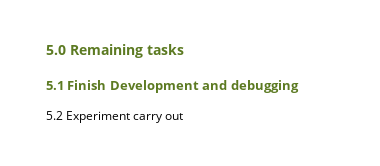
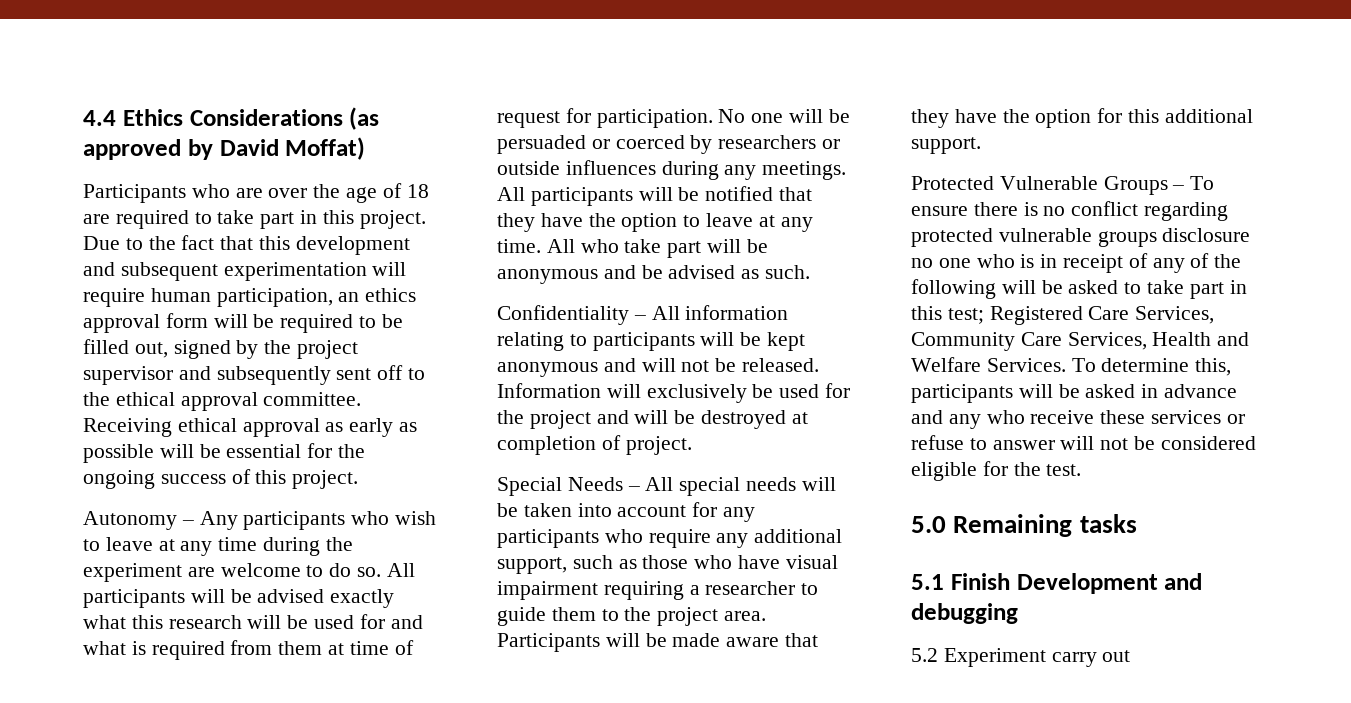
(46, 50) none -> [83,107,380,130] [83,137,366,160] [83,183,429,203] [83,210,426,229] [83,235,410,255] [83,262,407,281] [83,288,417,307] [83,313,403,333] [83,339,359,359] [83,365,426,385] [83,392,362,411] [83,418,418,437] [83,443,366,463] [83,469,359,489] [83,511,437,530] [83,537,353,556] [83,563,415,582] [83,589,395,608] [83,614,423,629] [83,640,414,660] [497,108,850,128] [497,135,841,154] [497,160,847,180] [497,186,813,206] [497,213,813,232] [497,239,768,258] [497,265,811,284] [497,305,789,325] [497,332,806,351] [497,358,820,377] [497,383,851,403] [497,410,808,429] [497,435,692,455] [497,477,836,496] [497,502,756,522] [497,529,843,548] [497,555,838,574] [497,581,819,600] [497,607,767,626] [497,633,819,652] [911,108,1253,128] [911,137,981,154] [911,176,1215,195] [911,201,1229,221] [911,228,1251,247] [911,253,1242,273] [911,279,1247,299] [911,306,1215,325] [911,332,1250,351] [911,357,1232,376] [911,384,1238,403] [911,410,1245,429] [911,435,1256,450] [911,461,1082,481] 4.4 Ethics Considerations (as approved by David Moffat) // Participants who are over the age of 18 are required to take part in this project. Due to the fact that this development and subsequent experimentation will require human participation, an ethics approval form will be required to be filled out, signed by the project supervisor and subsequently sent off to the ethical approval committee. Receiving ethical approval as early as possible will be essential for the ongoing success of this project. // Autonomy – Any participants who wish to leave at any time during the experiment are welcome to do so. All participants will be advised exactly what this research will be used for and what is required from them at time of request for participation. No one will be persuaded or coerced by researchers or outside influences during any meetings. All participants will be notified that they have the option to leave at any time. All who take part will be anonymous and be advised as such. // Confidentiality – All information relating to participants will be kept anonymous and will not be released. Information will exclusively be used for the project and will be destroyed at completion of project. // Special Needs – All special needs will be taken into account for any participants who require any additional support, such as those who have visual impairment requiring a researcher to guide them to the project area. Participants will be made aware that they have the option for this additional support. // Protected Vulnerable Groups – To ensure there is no conflict regarding protected vulnerable groups disclosure no one who is in receipt of any of the following will be asked to take part in this test; Registered Care Services, Community Care Services, Health and Welfare Services. To determine this, participants will be asked in advance and any who receive these services or refuse to answer will not be considered eligible for the test. //

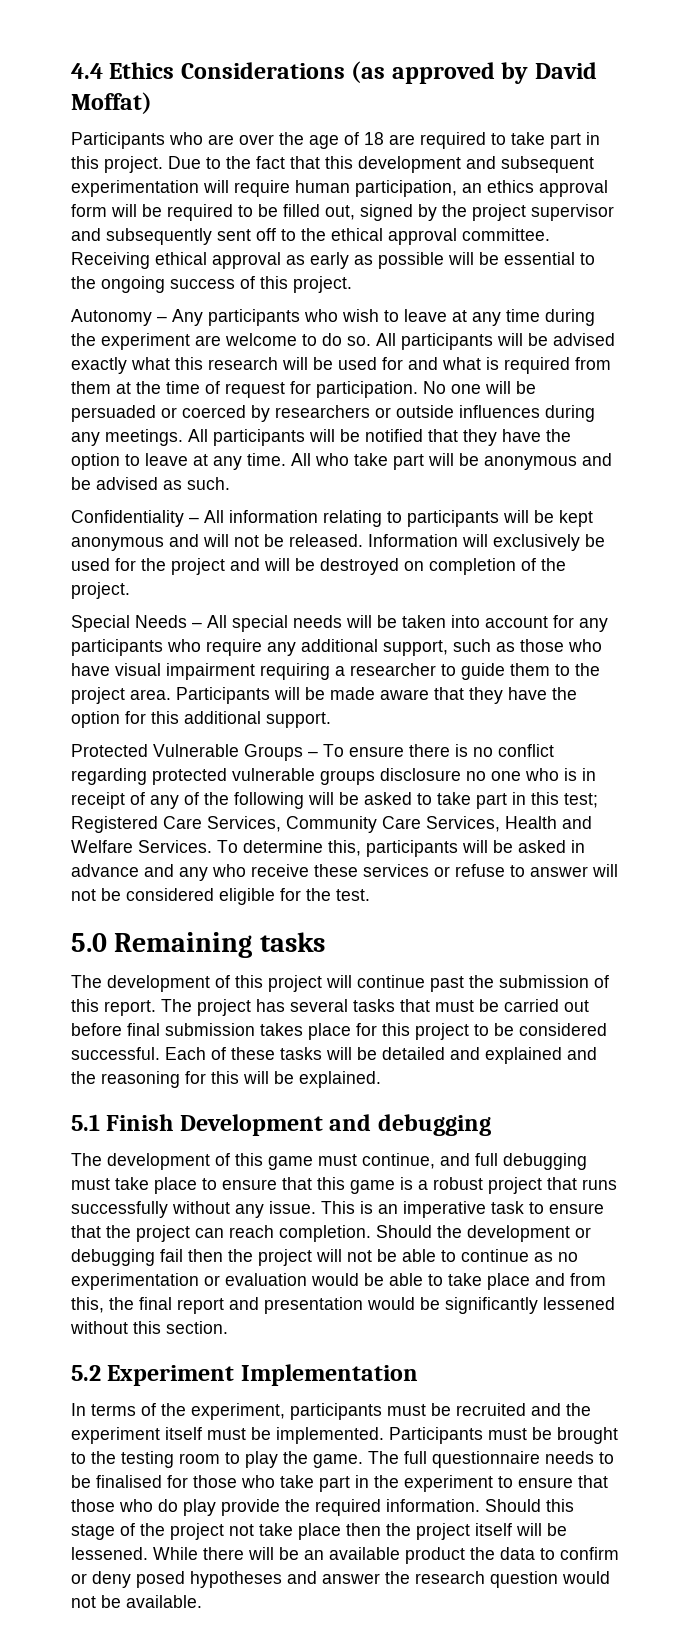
[307,443,333,458] for -> [580,253,595,265] to
(345, 649) none -> [136,381,161,394] the
[791,412,808,424] at -> [404,561,424,571] on
(621, 442) none -> [541,558,566,571] the
(1137, 523) none -> [71,975,609,992] [71,999,589,1016] [71,1023,607,1040] [71,1047,597,1064] [71,1071,381,1088] // The development of this project will continue past the submission of this report. The project has several tasks that must be carried out before final submission takes place for this project to be considered successful. Each of these tasks will be detailed and explained and the reasoning for this will be explained.
[911,648,1131,667] 5.2 Experiment carry out -> [71,1153,587,1170] [71,1177,617,1194] [71,1201,604,1218] [71,1225,591,1242] [71,1249,578,1266] [71,1273,606,1290] [71,1297,615,1314] [70,1321,228,1334] [71,1364,418,1386] [71,1403,591,1420] [71,1427,618,1444] [71,1451,614,1468] [71,1475,608,1492] [71,1499,574,1516] [71,1523,567,1540] [71,1547,619,1564] [71,1571,610,1588] [71,1595,202,1608] The development of this game must continue, and full debugging must take place to ensure that this game is a robust project that runs successfully without any issue. This is an imperative task to ensure that the project can reach completion. Should the development or debugging fail then the project will not be able to continue as no experimentation or evaluation would be able to take place and from this, the final report and presentation would be significantly lessened without this section. // 5.2 Experiment Implementation // In terms of the experiment, participants must be recruited and the experiment itself must be implemented. Participants must be brought to the testing room to play the game. The full questionnaire needs to be finalised for those who take part in the experiment to ensure that those who do play provide the required information. Should this stage of the project not take place then the project itself will be lessened. While there will be an available product the data to confirm or deny posed hypotheses and answer the research question would not be available.

